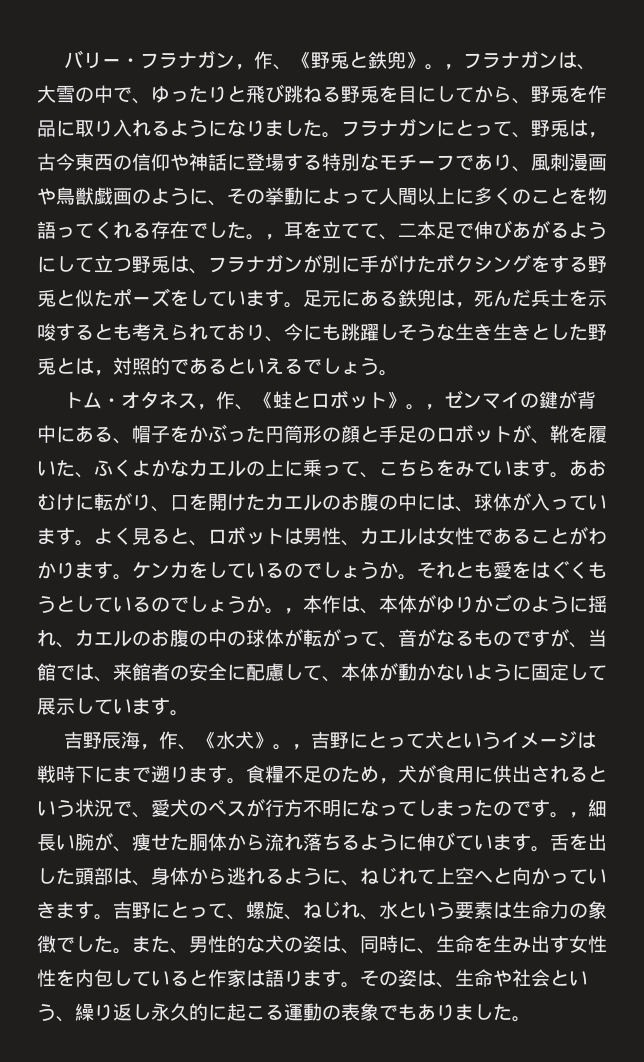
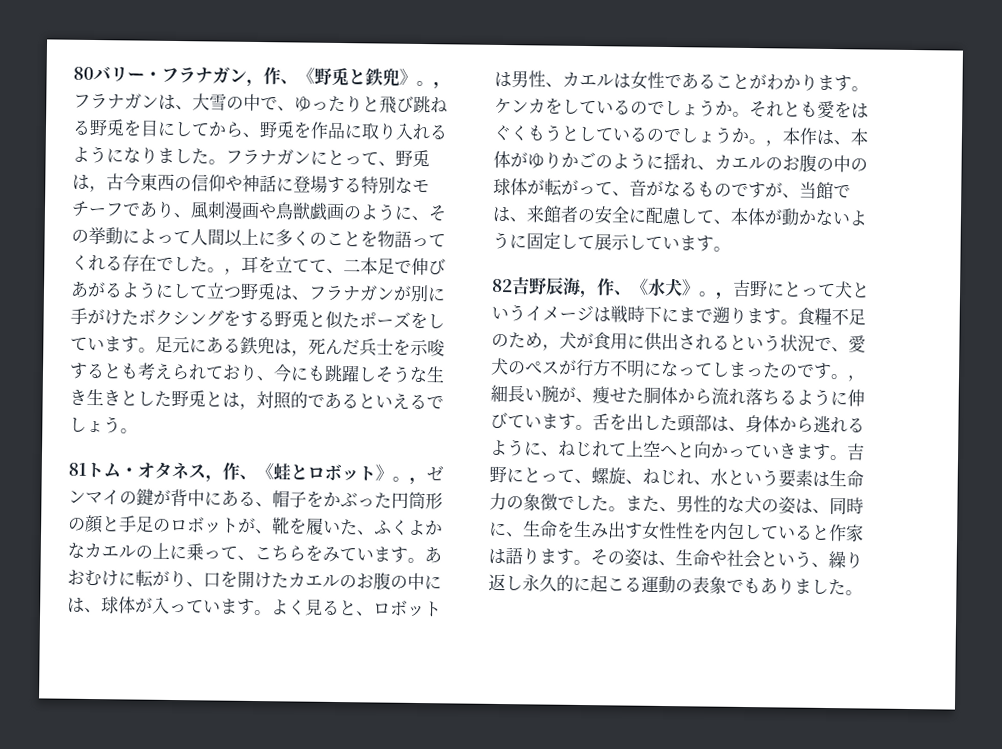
(64, 59) none -> [73,66,94,81] 80
(398, 373) none -> [68,462,87,476] 81
(189, 713) none -> [492,278,513,293] 82

